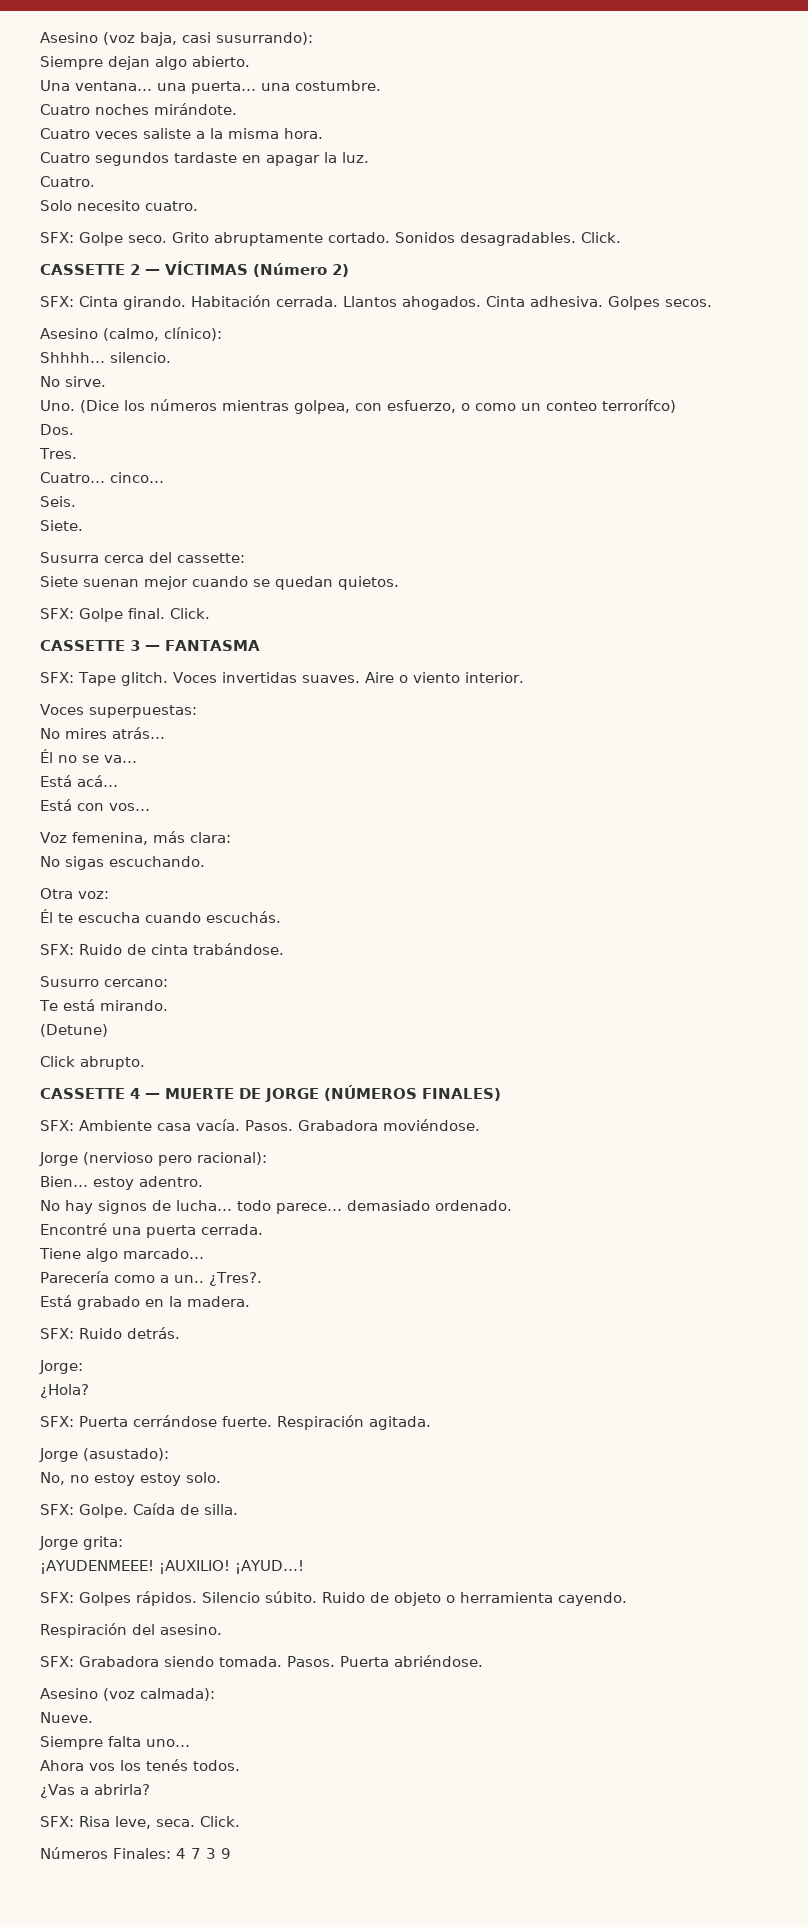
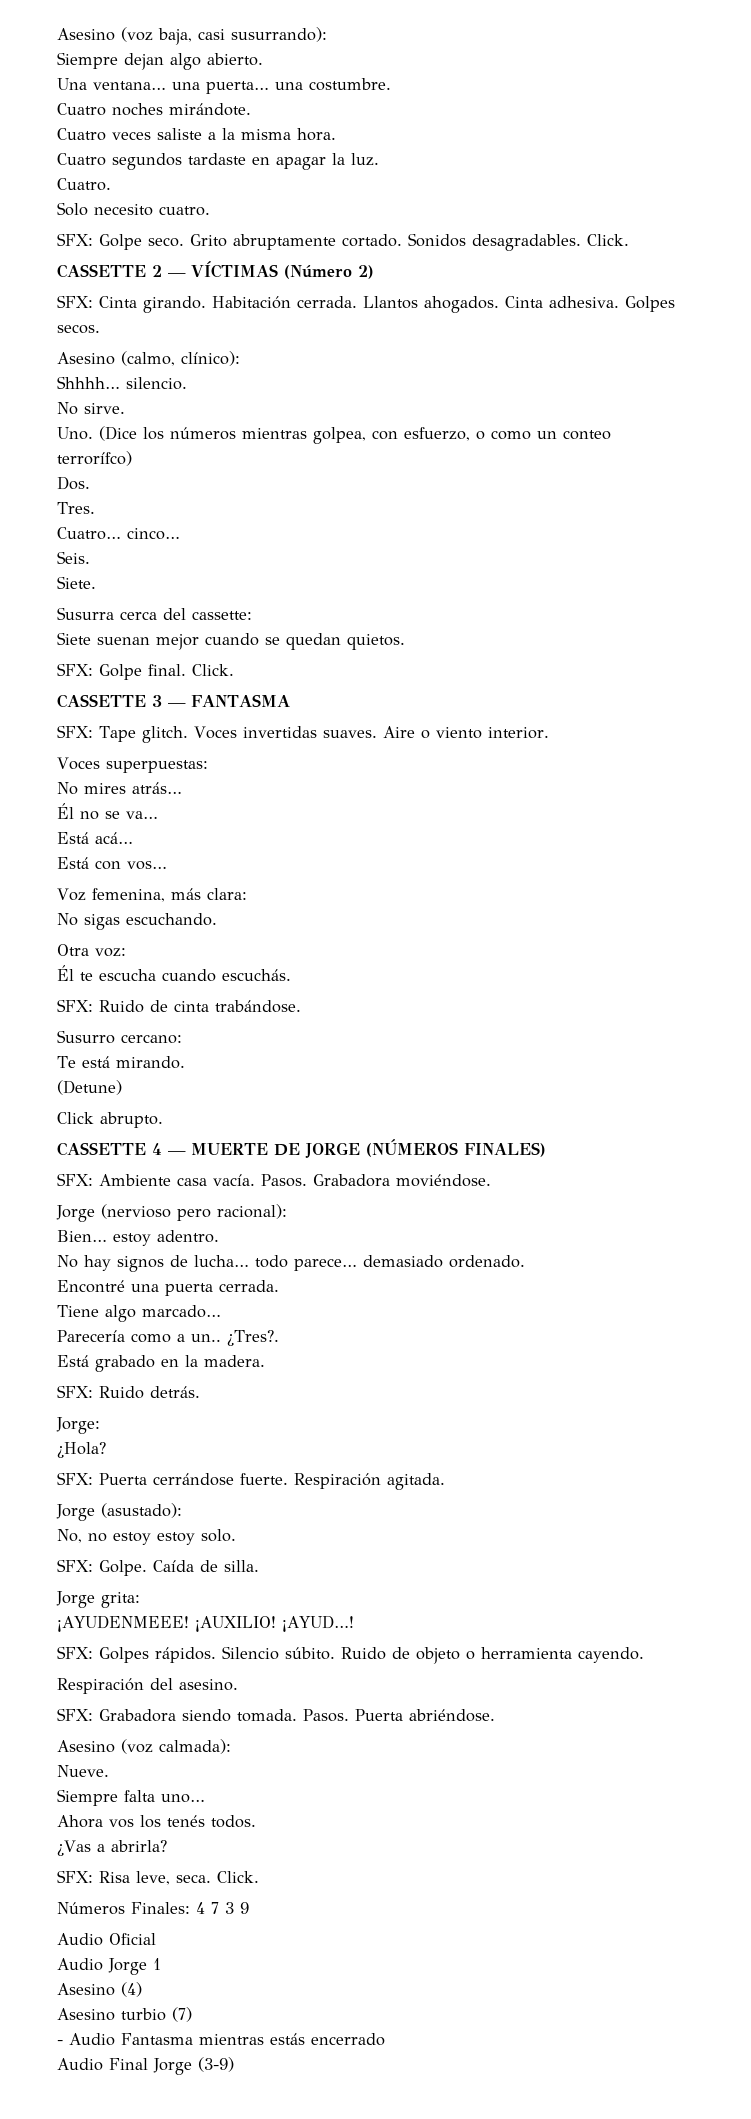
(231, 1853) none -> [57,1933,156,1946] [57,1958,161,1975] [57,1982,142,1997] [57,2007,192,2022] [57,2033,385,2046] [57,2057,234,2075] // Audio Oficial // Audio Jorge 1 // Asesino (4) // Asesino turbio (7) // - Audio Fantasma mientras estás encerrado // Audio Final Jorge (3-9)

